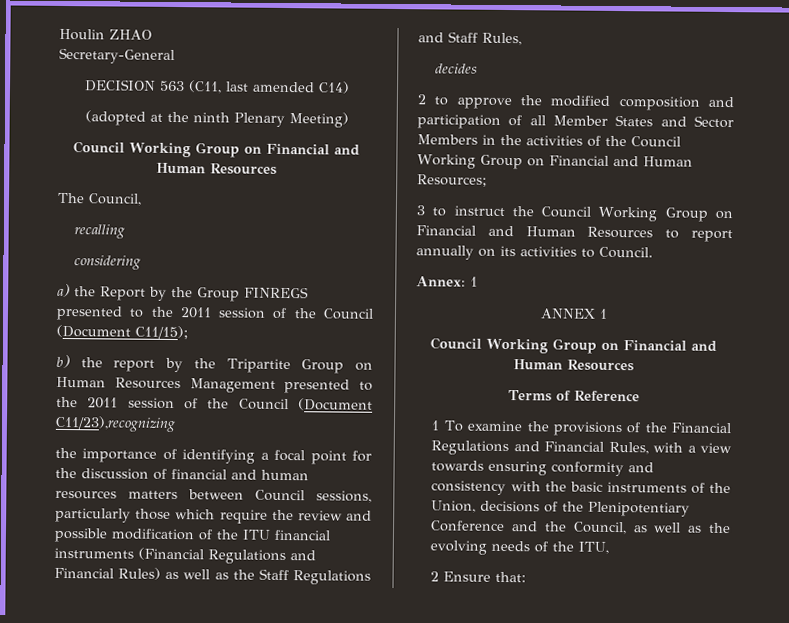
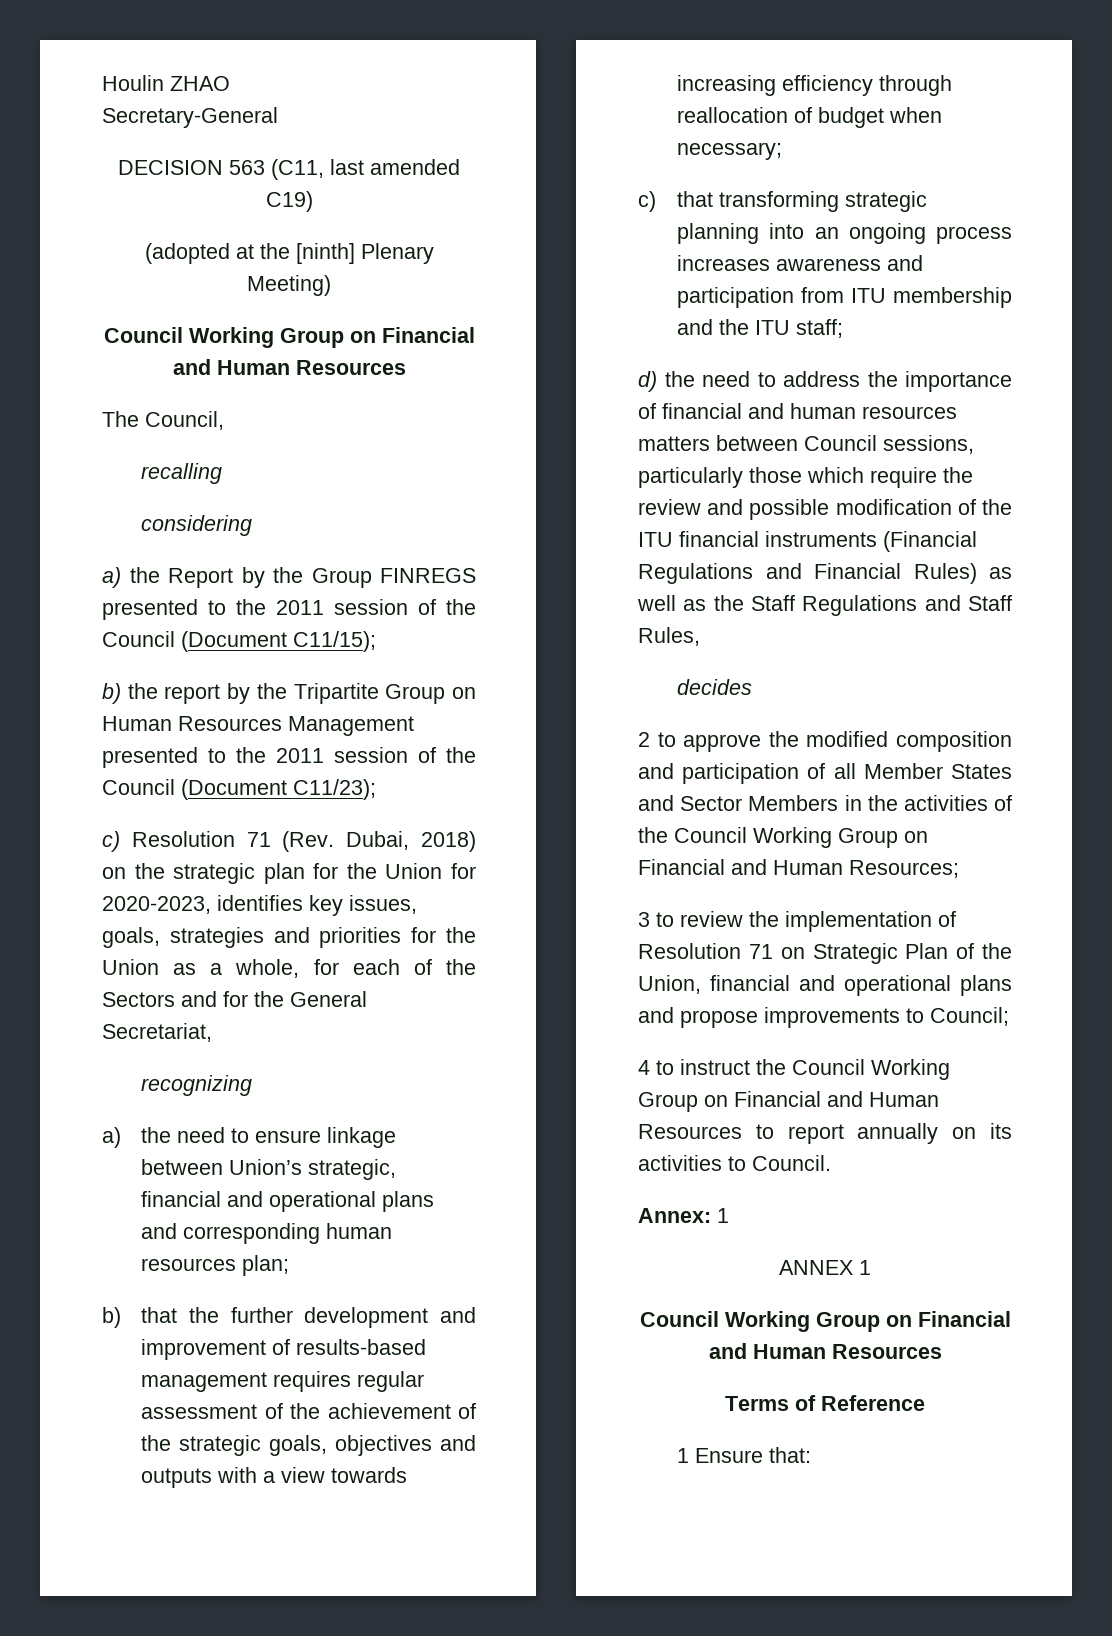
[318,81,350,94] C14) -> [265,191,313,212] C19)
[192,112,230,123] ninth -> [295,243,355,264] [ninth]
[55,415,176,433] [55,447,372,465] [55,467,149,480] C11/23),recognizing // the importance of identifying a focal point for the discussion -> [293,779,376,800] [102,831,477,852] [102,863,476,884] [102,895,417,916] [102,927,477,948] [102,959,476,978] [102,991,367,1007] [102,1023,212,1042] [141,1075,253,1096] [102,1127,397,1148] [141,1159,397,1180] [141,1191,435,1212] [141,1223,393,1244] [141,1255,290,1276] [102,1307,476,1328] [141,1339,427,1360] [141,1371,425,1392] [141,1403,476,1419] [141,1435,476,1456] [141,1467,408,1488] [677,75,953,96] [677,107,943,128] [677,142,783,160] [638,191,928,212] [677,223,1012,244] [677,255,924,271] [677,287,1012,308] [677,319,844,338] [638,371,1012,392] C11/23); // c) Resolution 71 (Rev. Dubai, 2018) on the strategic plan for the Union for 2020-2023, identifies key issues, goals, strategies and priorities for the Union as a whole, for each of the Sectors and for the General Secretariat, // recognizing // a) the need to ensure linkage between Union’s strategic, financial and operational plans and corresponding human resources plan; // b) that the further development and improvement of results-based management requires regular assessment of the achievement of the strategic goals, objectives and outputs with a view towards increasing efficiency through reallocation of budget when necessary; // c) that transforming strategic planning into an ongoing process increases awareness and participation from ITU membership and the ITU staff; // d) the need to address the importance
(447, 212) none -> [680,911,956,932] [638,943,1012,964] [638,975,1012,996] [638,1007,1009,1028] [638,1060,674,1075] review the implementation of Resolution 71 on Strategic Plan of the Union, financial and operational plans and propose improvements to Council; // 4 to
[443,420,732,437] [431,440,732,456] [431,460,655,477] [431,480,731,496] [431,500,691,517] [431,520,731,535] [430,540,610,555] [430,571,440,582] To examine the provisions of the Financial Regulations and Financial Rules, with a view towards ensuring conformity and consistency with the basic instruments of the Union, decisions of the Plenipotentiary Conference and the Council, as well as the evolving needs of the ITU, // 2 -> (690, 1455) none

